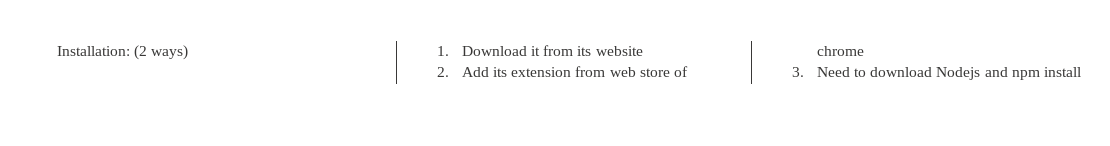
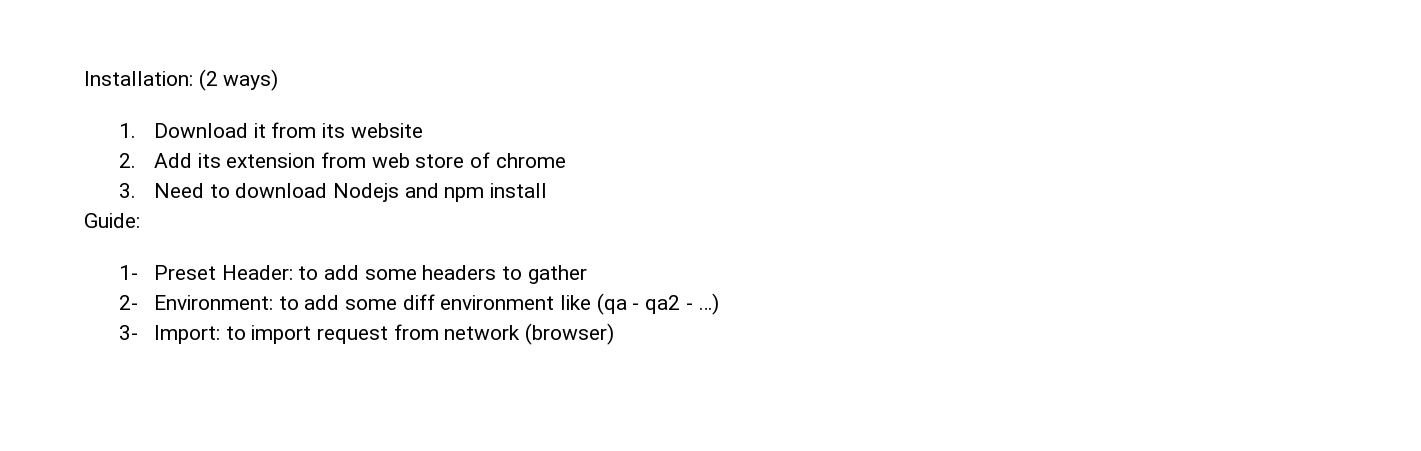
(1082, 72) none -> [84,213,140,228] [119,265,587,284] [119,293,720,315] [119,323,615,345] // Guide: // 1- Preset Header: to add some headers to gather // 2- Environment: to add some diff environment like (qa - qa2 - …) // 3- Import: to import request from network (browser)

